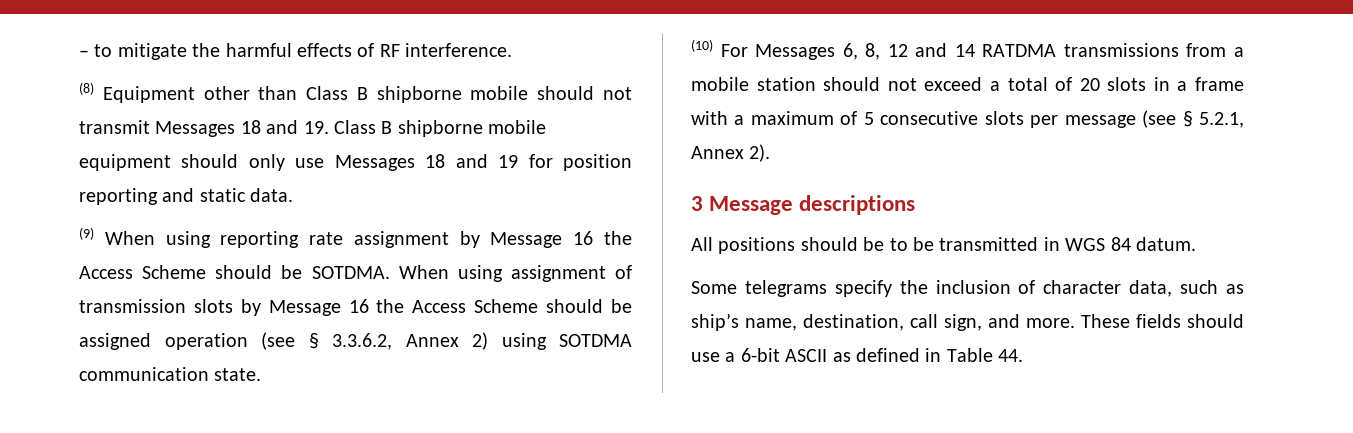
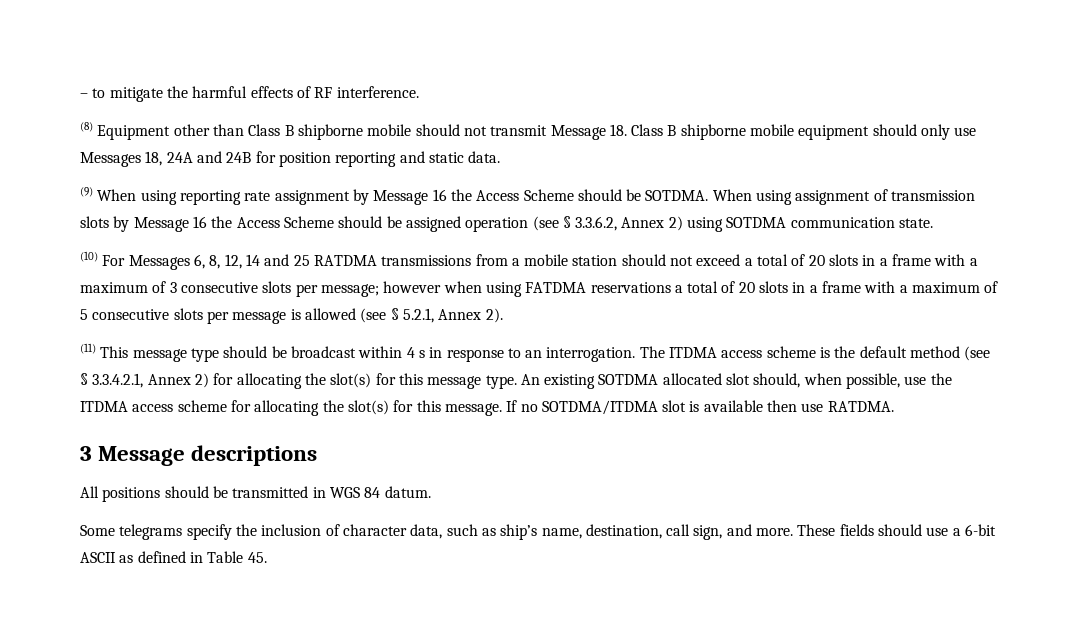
[155,120,329,137] Messages 18 and 19. -> [550,124,627,140] Message 18.
[425,154,519,168] 18 and 19 -> [145,151,252,166] 18, 24A and 24B
[887,43,975,57] 12 and 14 -> [224,254,310,269] 12, 14 and 25
(858, 118) none -> [169,281,999,297] 3 consecutive slots per message; however when using FATDMA reservations a total of 20 slots in a frame with a maximum of
(1136, 121) none -> [290,308,356,320] is allowed
(771, 153) none -> [80,343,991,362] [80,373,952,389] [80,400,894,416] // (11) This message type should be broadcast within 4 s in response to an interrogation. The ITDMA access scheme is the default method (see § 3.3.4.2.1, Annex 2) for allocating the slot(s) for this message type. An existing SOTDMA allocated slot should, when possible, use the ITDMA access scheme for allocating the slot(s) for this message. If no SOTDMA/ITDMA slot is available then use RATDMA.
[889,237,934,251] to be -> (228, 492) none
[998,349,1024,362] 44. -> [247,552,267,563] 45.

